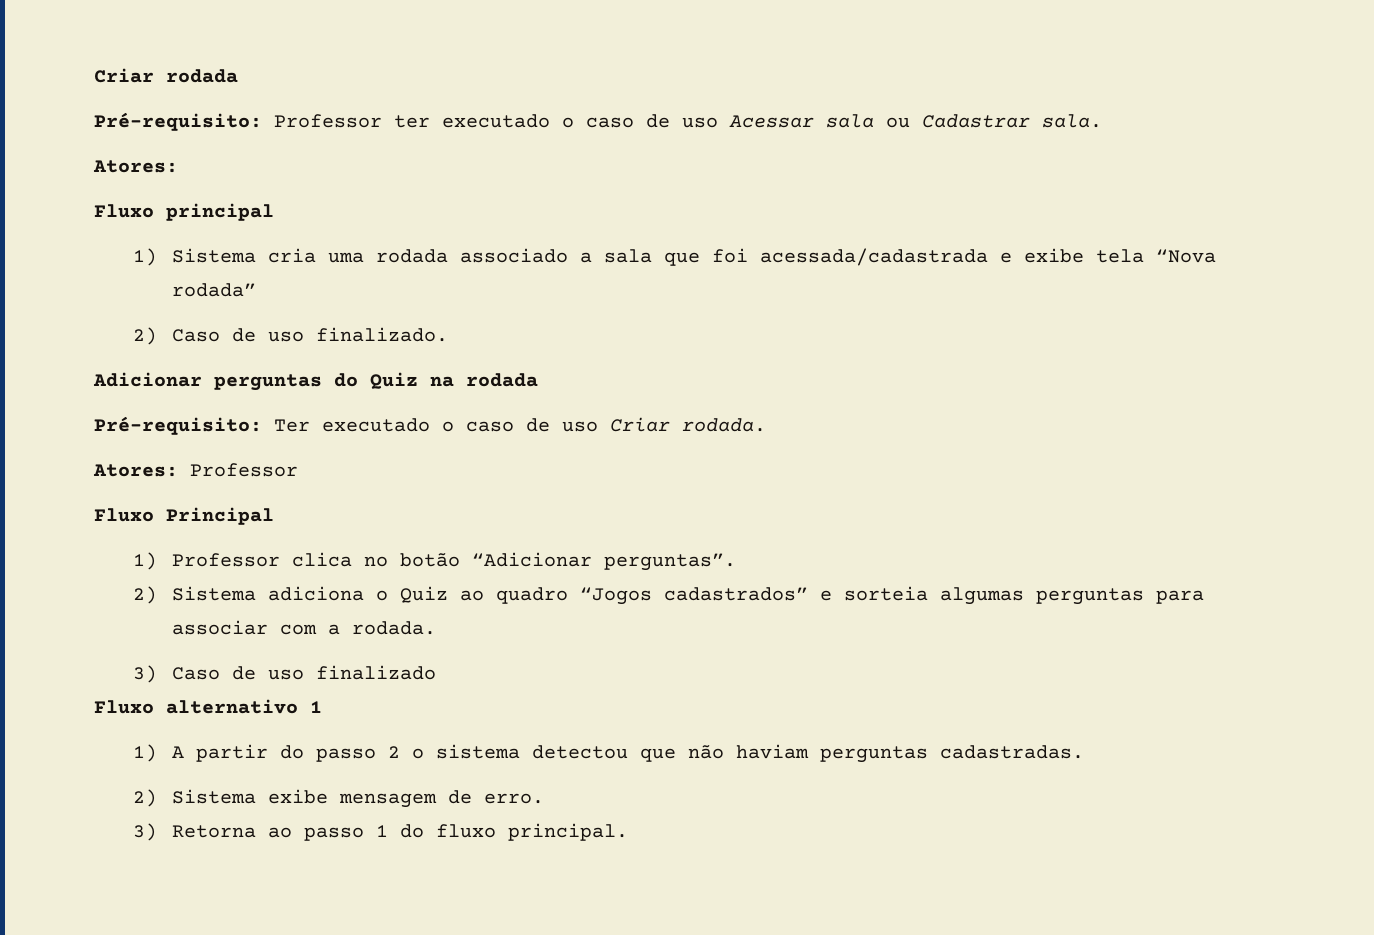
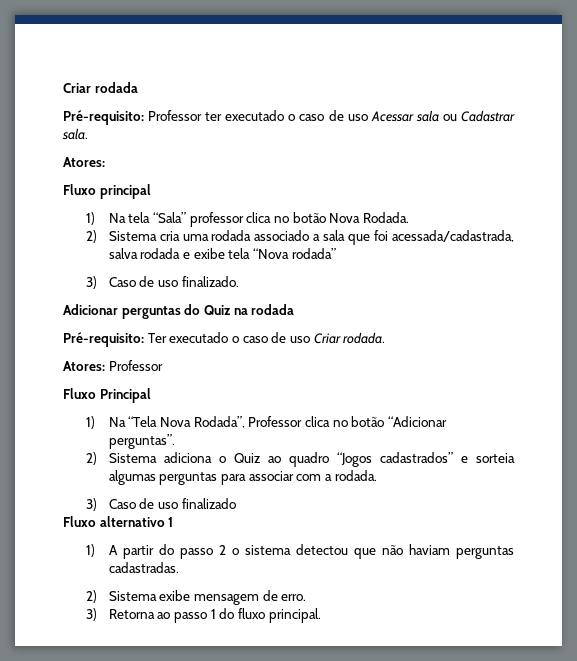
(157, 257) none -> [108,212,409,227] [85,230,97,243] Na tela “Sala” professor clica no botão Nova Rodada. // 2)
[759,248,988,266] acessada/cadastrada -> [392,230,515,242] [108,248,181,259] acessada/cadastrada, salva rodada
[132,327,157,345] 2) -> [85,276,97,289] 3)
(157, 561) none -> [108,416,245,428] Na “Tela Nova Rodada”,

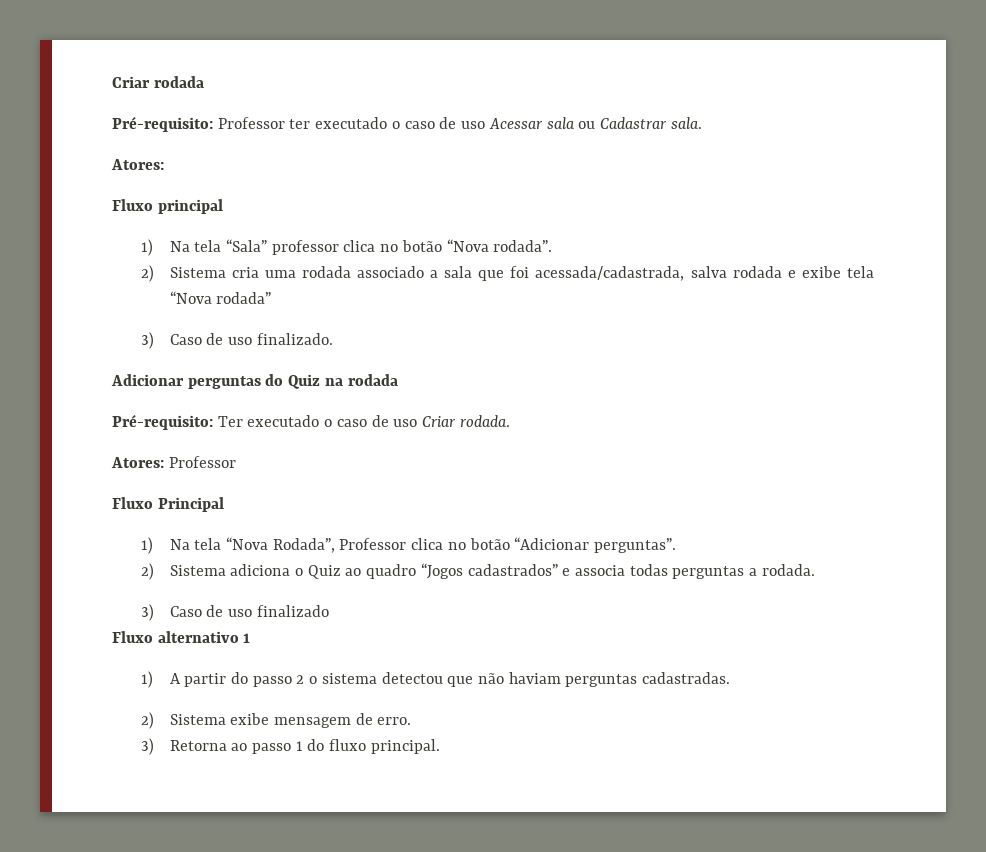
[329,212,409,223] Nova Rodada. -> [446,239,553,252] “Nova rodada”.
[128,416,192,427] “Tela Nova -> [194,537,268,550] tela “Nova
[475,453,515,463] [108,470,322,485] sorteia algumas perguntas para associar com -> [575,564,745,579] associa todas perguntas

